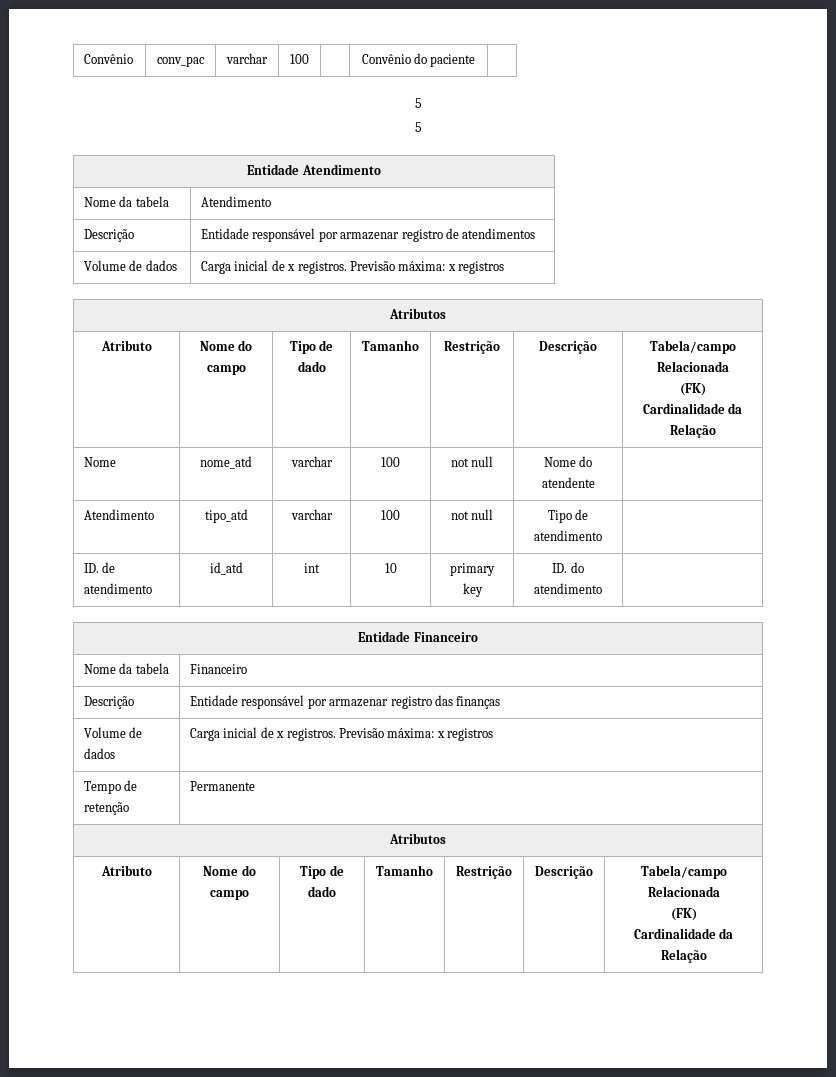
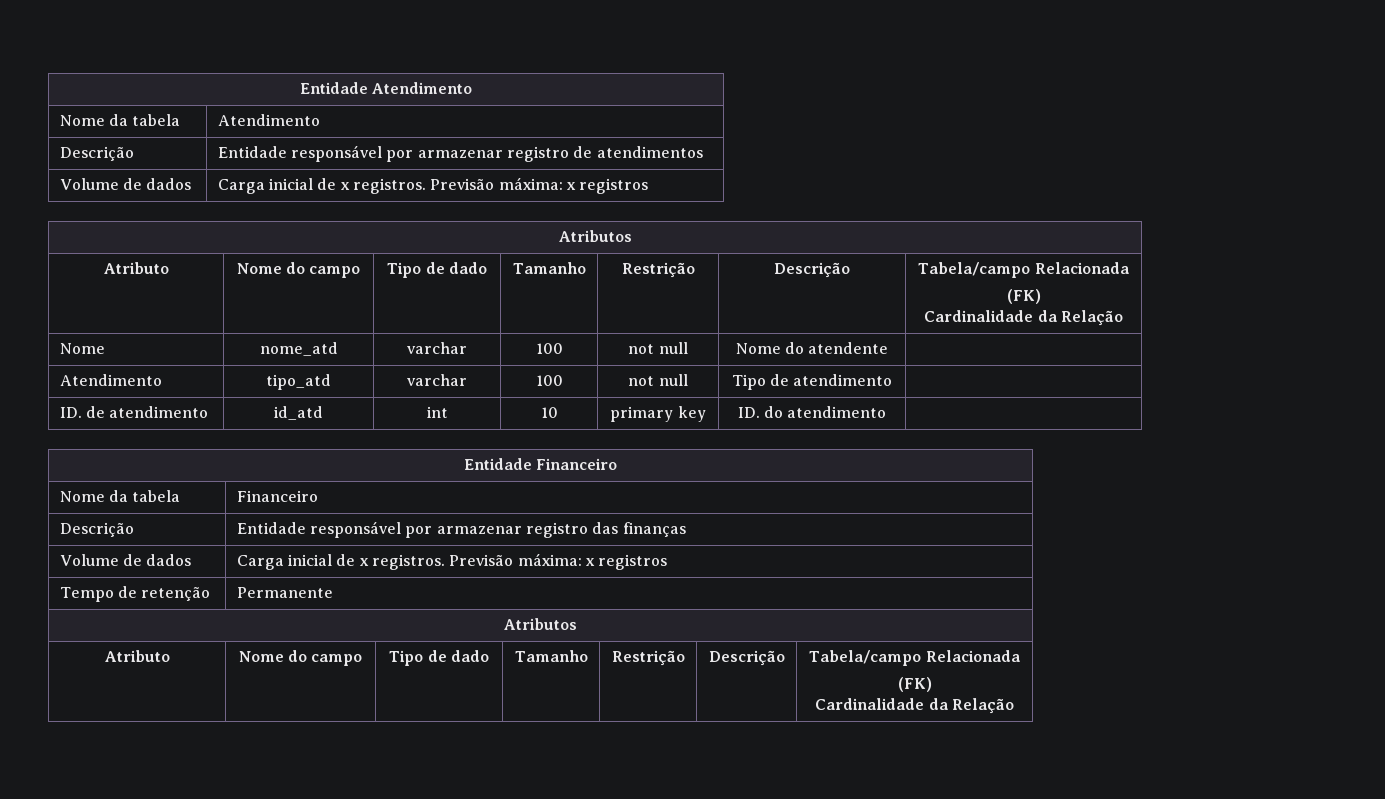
[84,54,134,64] [157,56,205,67] [226,53,268,64] [290,54,309,64] [361,53,476,67] [414,98,422,108] [414,122,422,132] Convênio | conv_pac | varchar | 100 | | Convênio do paciente | // 5 // 5 // -> (299, 88) none

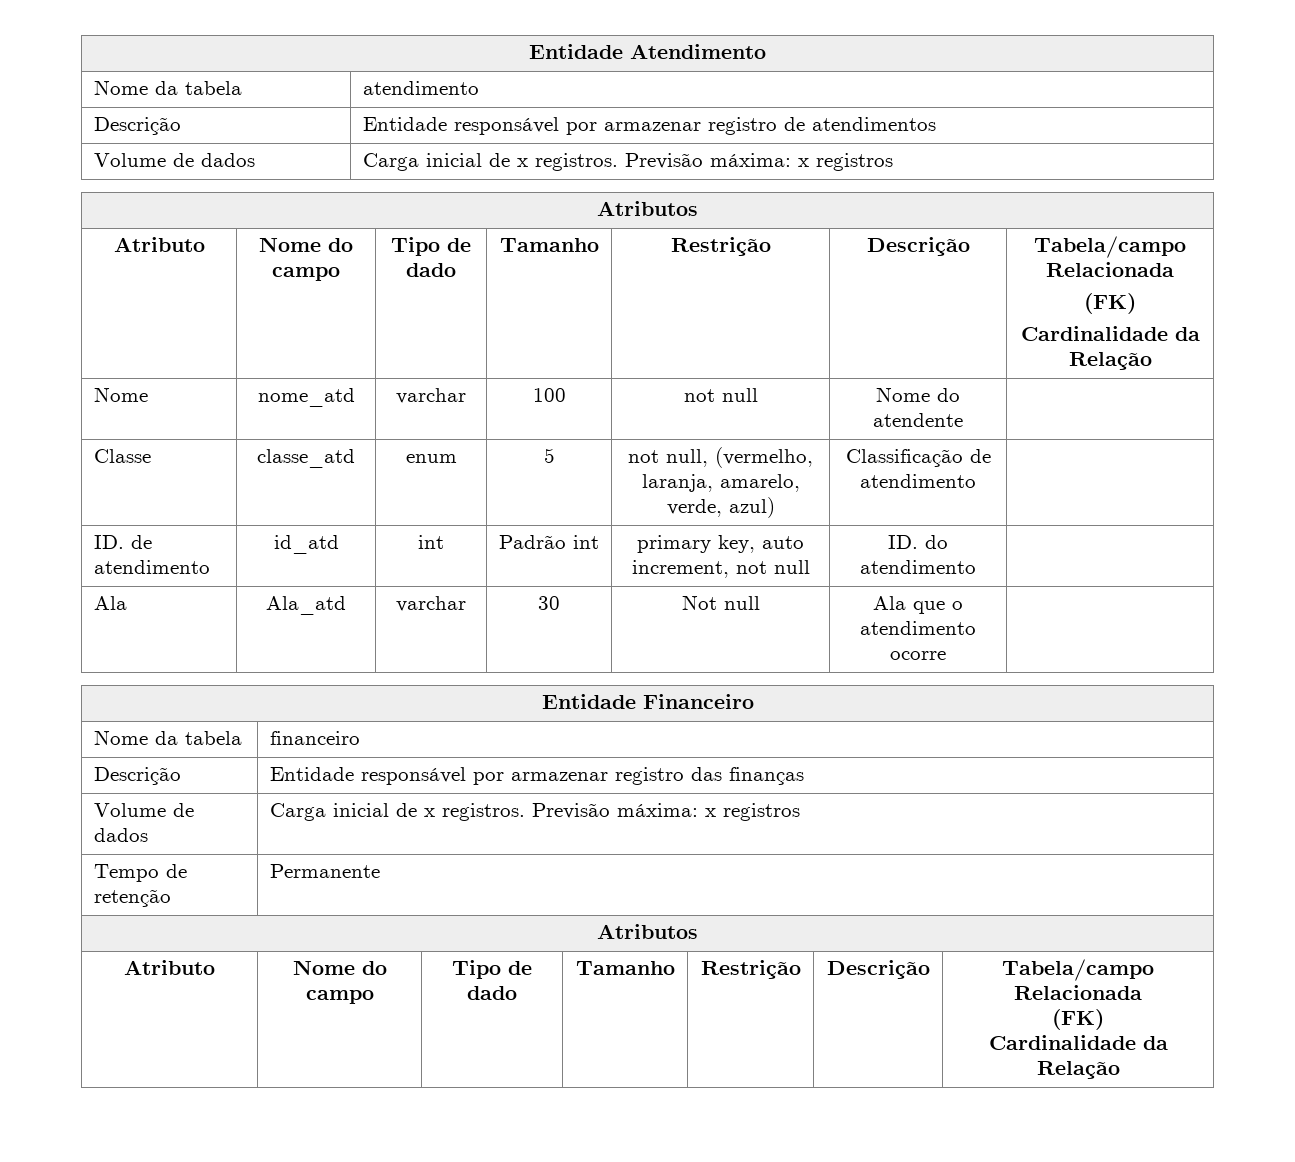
[217,114,320,126] Atendimento -> [362,81,479,95] atendimento
[59,374,162,386] [266,374,331,390] [407,374,467,386] [535,375,563,386] [628,374,688,386] [731,374,766,390] Atendimento | tipo_atd | varchar | 100 | not null | Tipo -> [93,449,151,463] [257,449,355,468] [405,454,457,463] [543,448,555,463] [628,447,813,468] [641,474,800,492] [666,497,775,518] [845,449,963,467] Classe | classe_atd | enum | 5 | not null, (vermelho, laranja, amarelo, verde, azul) | Classificação
[540,407,558,418] 10 -> [499,535,599,549] Padrão int
[677,406,706,422] [737,406,887,418] key | ID. do atendimento -> [718,535,804,553] [631,560,810,578] [888,535,948,549] [860,560,976,574] [93,596,127,610] [266,596,346,615] [396,596,466,612] [538,596,560,610] [681,595,760,610] [873,596,963,614] [860,621,976,635] [890,651,946,660] key, auto increment, not null | ID. do atendimento | // Ala | Ala_atd | varchar | 30 | Not null | Ala que o atendimento ocorre
[236,490,318,502] Financeiro -> [269,731,360,745] financeiro

